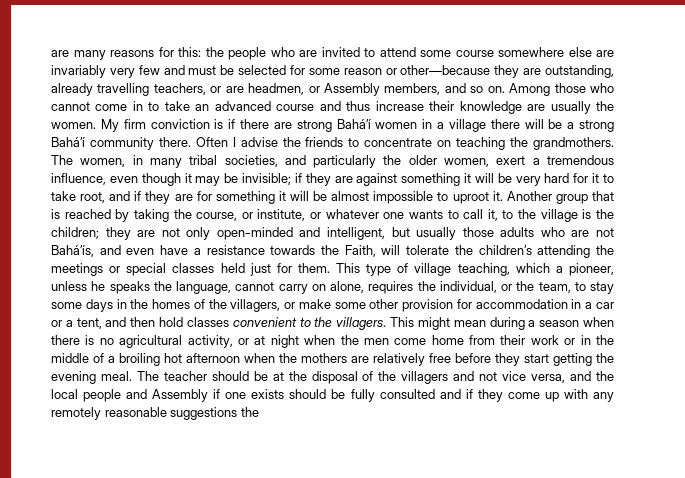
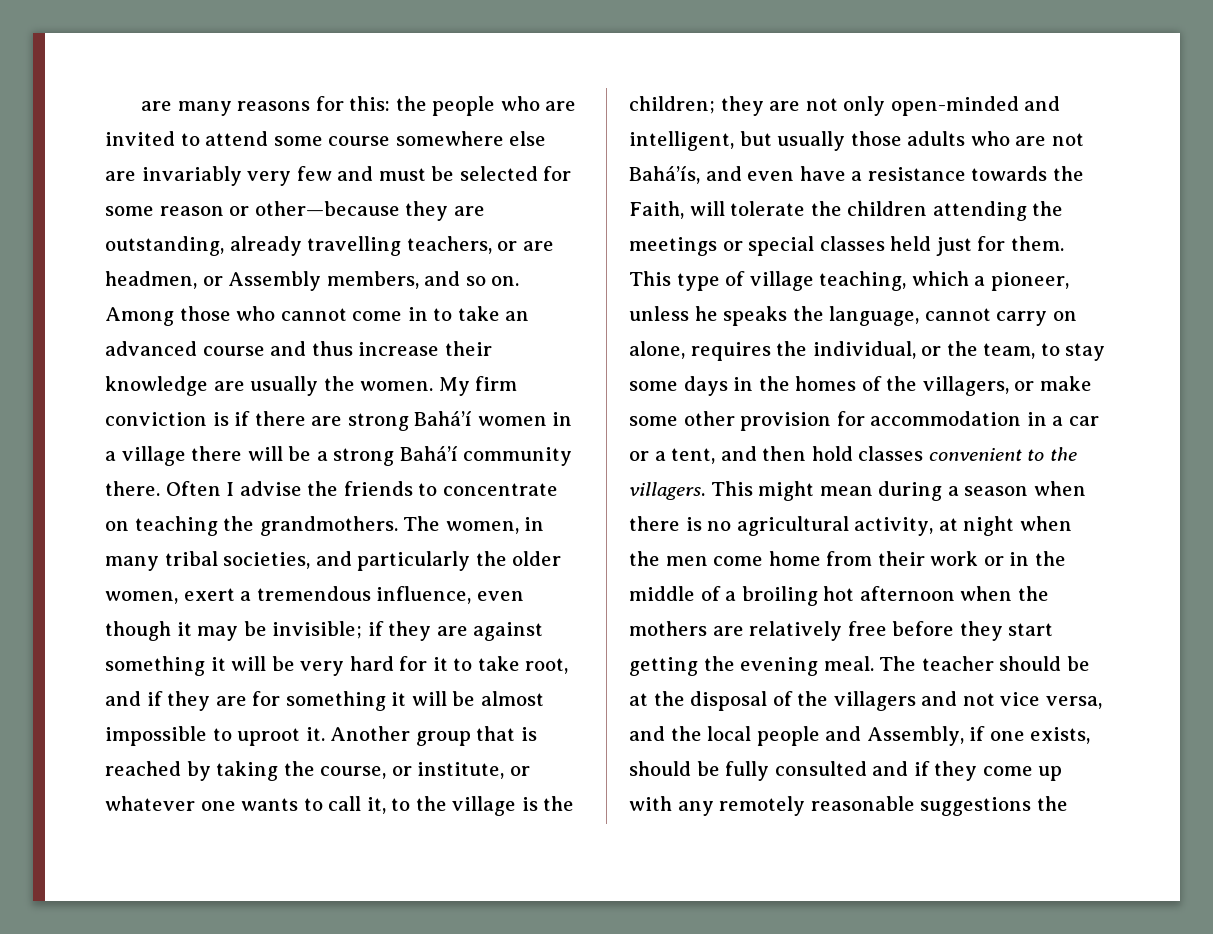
[478,245,532,255] children’s -> [847,201,928,216] children
[237,338,249,345] or -> (934, 526) none
[152,389,209,402] Assembly -> [866,726,964,746] Assembly,
[251,389,285,399] exists -> [1030,727,1091,744] exists,

